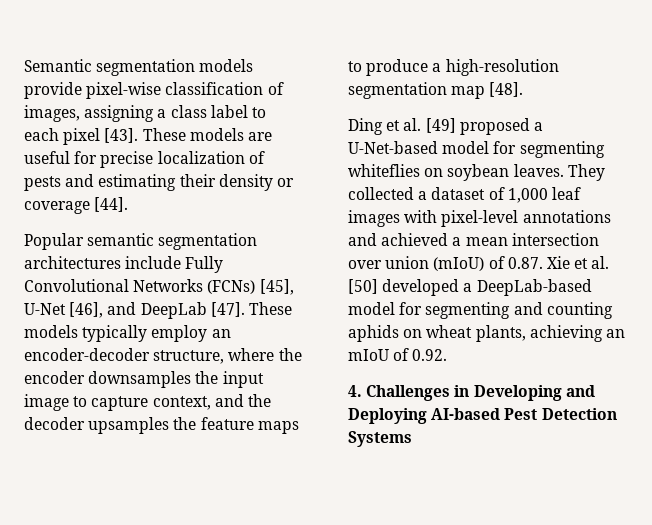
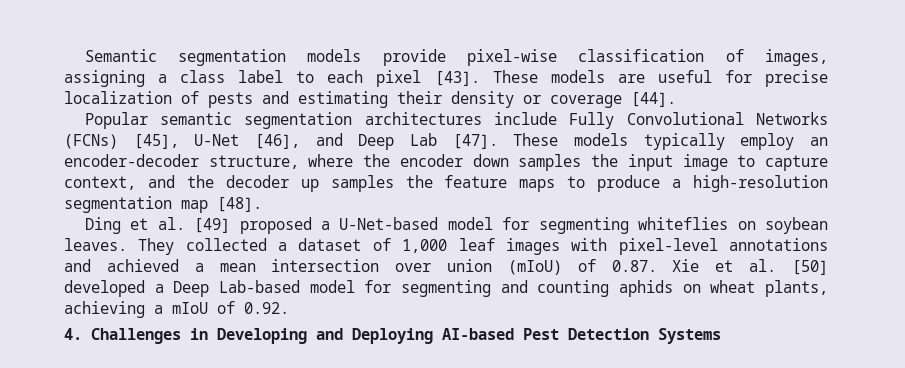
[140,302,207,319] DeepLab -> [358,133,437,150] Deep Lab
[88,371,192,388] downsamples -> [472,154,582,171] down samples
[88,417,170,434] upsamples -> [300,175,394,192] up samples
[476,279,592,296] DeepLab-based -> [173,280,300,297] Deep Lab-based
[605,329,625,338] an -> [154,305,163,314] a

